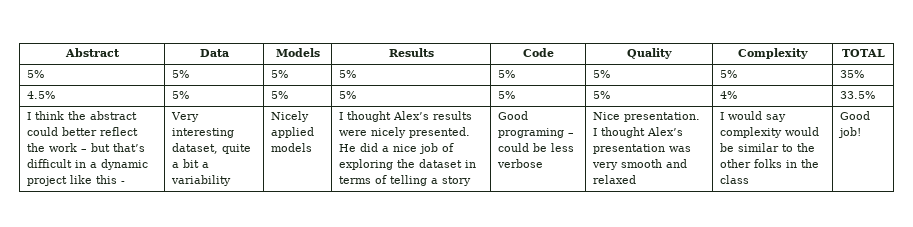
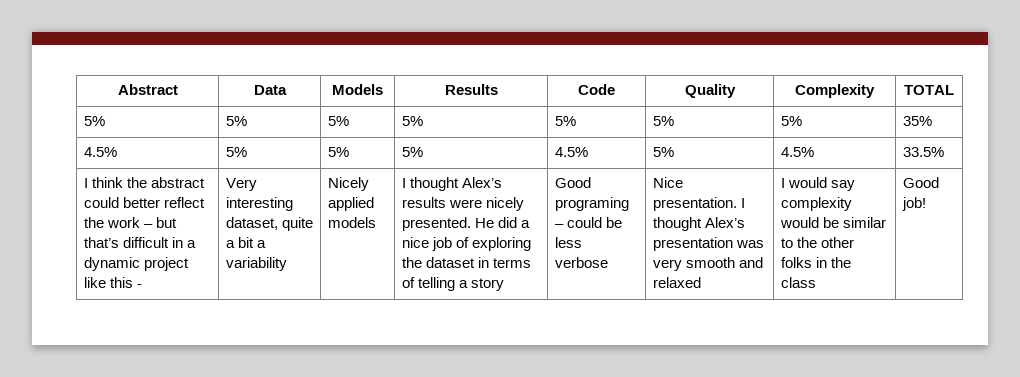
[497,91,515,99] [592,91,610,99] [719,91,737,99] 5% | 5% | 4% -> [554,147,588,157] [652,147,674,157] [780,147,814,157] 4.5% | 5% | 4.5%

